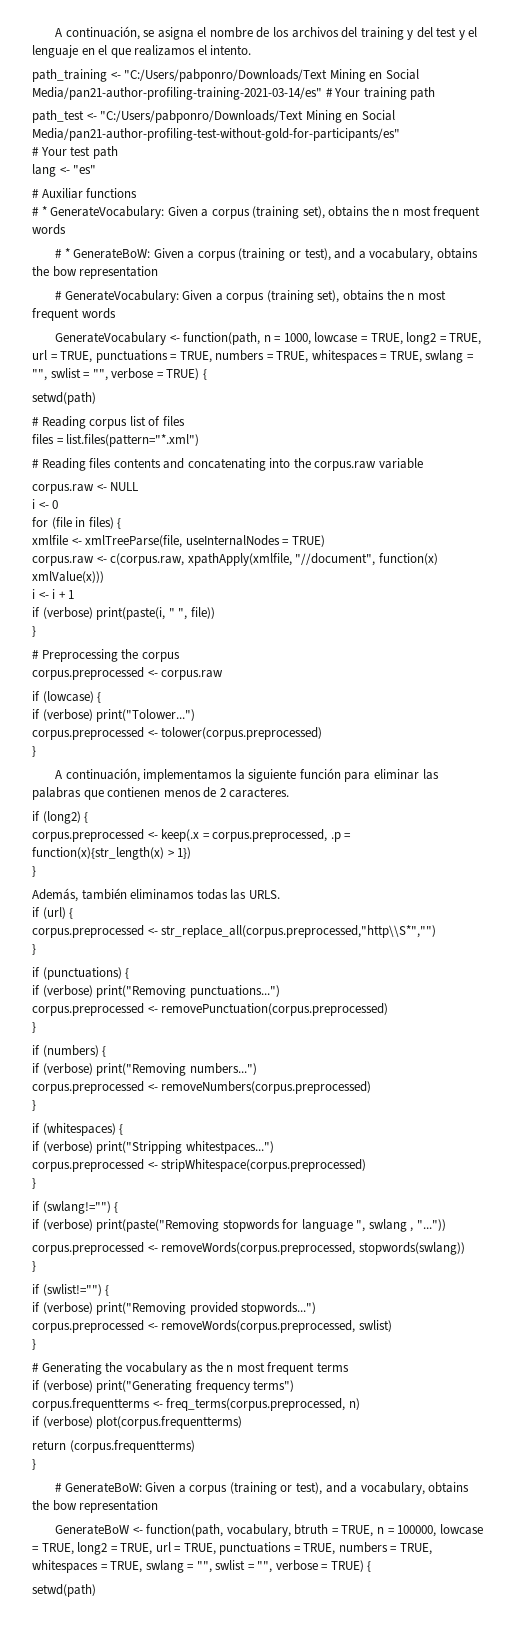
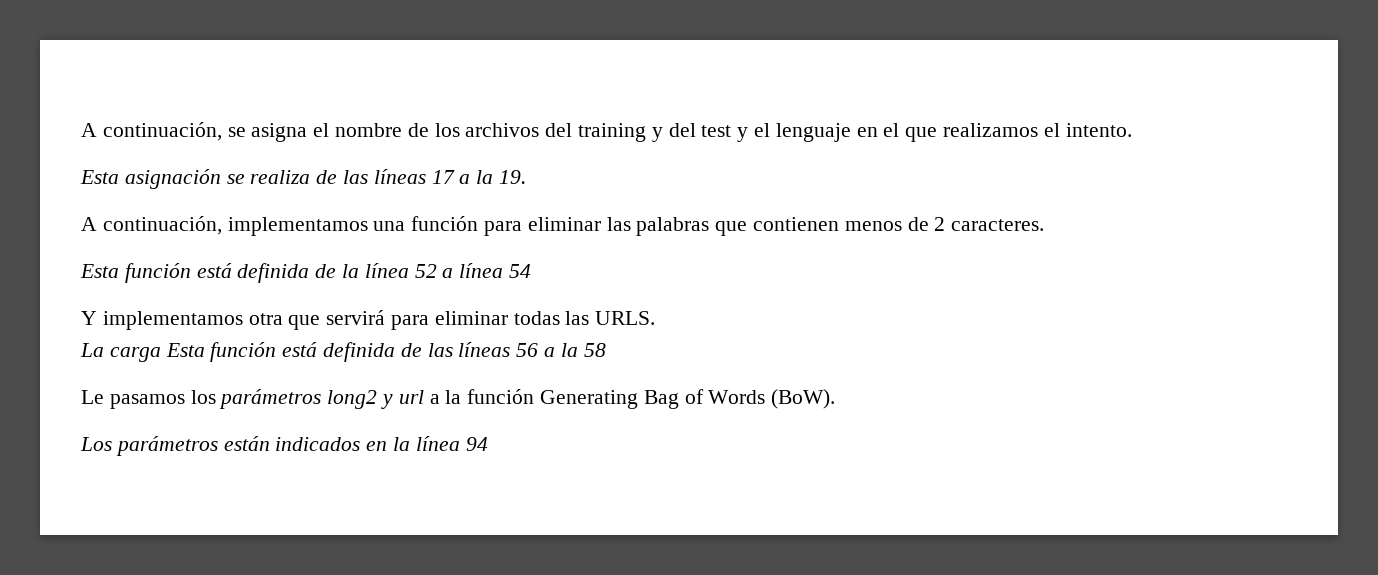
[32,69,419,82] [32,87,436,100] [32,110,395,123] [32,128,400,141] [32,146,118,159] [32,164,97,177] [32,188,138,199] [32,206,481,219] [32,224,66,235] [55,248,478,261] [32,266,159,279] [55,290,446,303] [32,308,116,321] [55,332,482,345] [32,350,474,363] [32,368,207,381] [32,392,96,405] [32,416,185,429] [32,434,200,447] [32,458,423,471] [32,482,139,494] [32,499,59,509] [32,517,122,529] [32,535,325,548] [32,553,438,566] [32,571,104,583] [32,589,75,599] [32,607,215,620] [32,626,36,637] [32,649,180,662] [32,667,224,680] [32,691,102,703] [32,709,196,722] [32,727,323,740] [32,746,36,757] path_training <- "C:/Users/pabponro/Downloads/Text Mining en Social Media/pan21-author-profiling-training-2021-03-14/es" # Your training path // path_test <- "C:/Users/pabponro/Downloads/Text Mining en Social Media/pan21-author-profiling-test-without-gold-for-participants/es" // # Your test path // lang <- "es" // # Auxiliar functions // # * GenerateVocabulary: Given a corpus (training set), obtains the n most frequent words // # * GenerateBoW: Given a corpus (training or test), and a vocabulary, obtains the bow representation // # GenerateVocabulary: Given a corpus (training set), obtains the n most frequent words // GenerateVocabulary <- function(path, n = 1000, lowcase = TRUE, long2 = TRUE, url = TRUE, punctuations = TRUE, numbers = TRUE, whitespaces = TRUE, swlang = "", swlist = "", verbose = TRUE) { // setwd(path) // # Reading corpus list of files // files = list.files(pattern="*.xml") // # Reading files contents and concatenating into the corpus.raw variable // corpus.raw <- NULL // i <- 0 // for (file in files) { // xmlfile <- xmlTreeParse(file, useInternalNodes = TRUE) // corpus.raw <- c(corpus.raw, xpathApply(xmlfile, "//document", function(x) xmlValue(x))) // i <- i + 1 // if (verbose) print(paste(i, " ", file)) // } // # Preprocessing the corpus // corpus.preprocessed <- corpus.raw // if (lowcase) { // if (verbose) print("Tolower...") // corpus.preprocessed <- tolower(corpus.preprocessed) // } -> [80,169,527,189] Esta asignación se realiza de las líneas 17 a la 19.
[234,769,297,782] la siguiente -> [373,221,406,231] una
[32,811,89,824] [32,829,352,842] [32,847,192,860] [32,866,36,877] [32,888,280,902] [32,907,74,919] [32,925,437,938] [32,944,36,955] [32,967,130,980] [32,985,280,998] [32,1003,389,1016] [32,1022,36,1033] [32,1045,107,1057] [32,1063,257,1076] [32,1081,372,1094] [32,1100,36,1111] [32,1123,124,1136] [32,1141,274,1154] [32,1159,367,1172] [32,1178,36,1189] [32,1201,119,1214] [32,1219,446,1232] [32,1242,465,1255] [32,1261,36,1272] [32,1284,110,1296] [32,1302,317,1315] [32,1320,392,1333] [32,1339,36,1350] [32,1362,349,1375] [32,1380,295,1393] [32,1398,360,1411] [32,1416,243,1429] [32,1440,195,1453] [32,1459,36,1470] [55,1482,470,1495] [32,1500,159,1513] [55,1524,483,1537] [32,1542,432,1555] [32,1560,372,1573] [32,1584,96,1597] if (long2) { // corpus.preprocessed <- keep(.x = corpus.preprocessed, .p = function(x){str_length(x) > 1}) // } // Además, también eliminamos todas las URLS. // if (url) { // corpus.preprocessed <- str_replace_all(corpus.preprocessed,"http\\S*","") // } // if (punctuations) { // if (verbose) print("Removing punctuations...") // corpus.preprocessed <- removePunctuation(corpus.preprocessed) // } // if (numbers) { // if (verbose) print("Removing numbers...") // corpus.preprocessed <- removeNumbers(corpus.preprocessed) // } // if (whitespaces) { // if (verbose) print("Stripping whitestpaces...") // corpus.preprocessed <- stripWhitespace(corpus.preprocessed) // } // if (swlang!="") { // if (verbose) print(paste("Removing stopwords for language ", swlang , "...")) // corpus.preprocessed <- removeWords(corpus.preprocessed, stopwords(swlang)) // } // if (swlist!="") { // if (verbose) print("Removing provided stopwords...") // corpus.preprocessed <- removeWords(corpus.preprocessed, swlist) // } // # Generating the vocabulary as the n most frequent terms // if (verbose) print("Generating frequency terms") // corpus.frequentterms <- freq_terms(corpus.preprocessed, n) // if (verbose) plot(corpus.frequentterms) // return (corpus.frequentterms) // } // # GenerateBoW: Given a corpus (training or test), and a vocabulary, obtains the bow representation // GenerateBoW <- function(path, vocabulary, btruth = TRUE, n = 100000, lowcase = TRUE, long2 = TRUE, url = TRUE, punctuations = TRUE, numbers = TRUE, whitespaces = TRUE, swlang = "", swlist = "", verbose = TRUE) { // setwd(path) -> [80,263,532,283] [81,310,656,330] [80,342,606,362] [81,389,836,409] [80,436,488,456] Esta función está definida de la línea 52 a línea 54 // Y implementamos otra que servirá para eliminar todas las URLS. // La carga Esta función está definida de las líneas 56 a la 58 // Le pasamos los parámetros long2 y url a la función Generating Bag of Words (BoW). // Los parámetros están indicados en la línea 94

